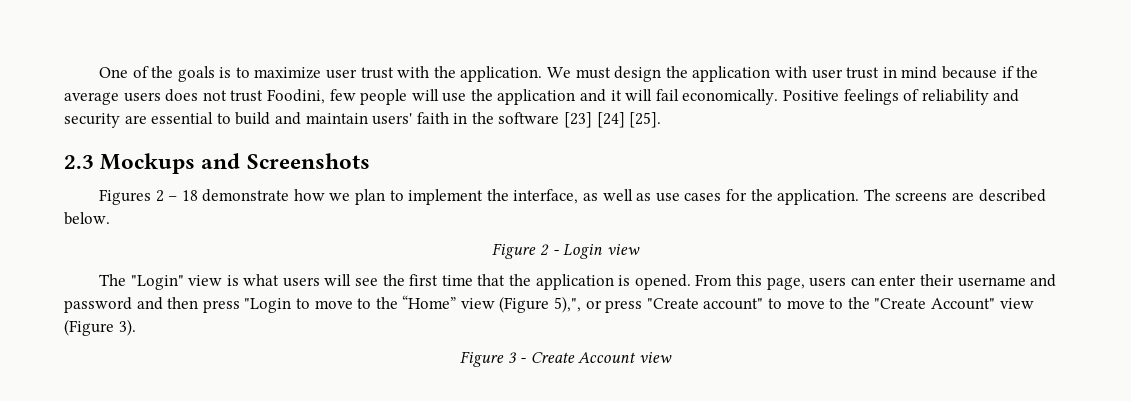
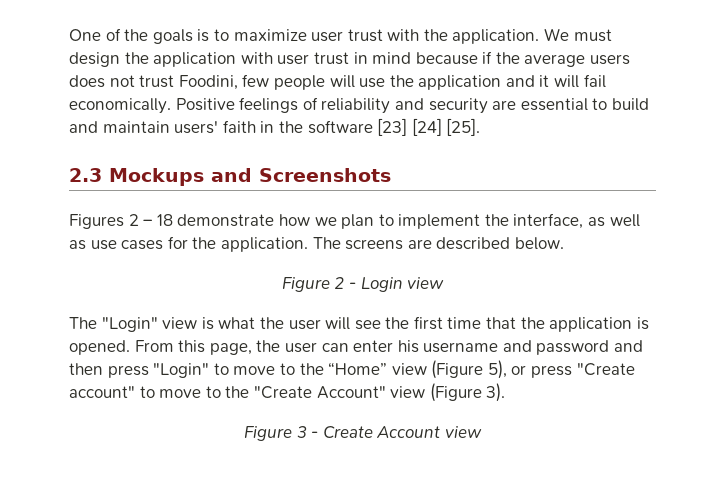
[282,277,320,287] users -> [259,317,321,330] the user
[809,277,847,287] users -> [256,340,317,353] the user
[919,274,954,286] their -> [397,340,419,353] his
[244,298,292,313] "Login -> [153,363,210,378] "Login"
[554,296,582,313] 5),", -> [487,360,507,379] 5),

